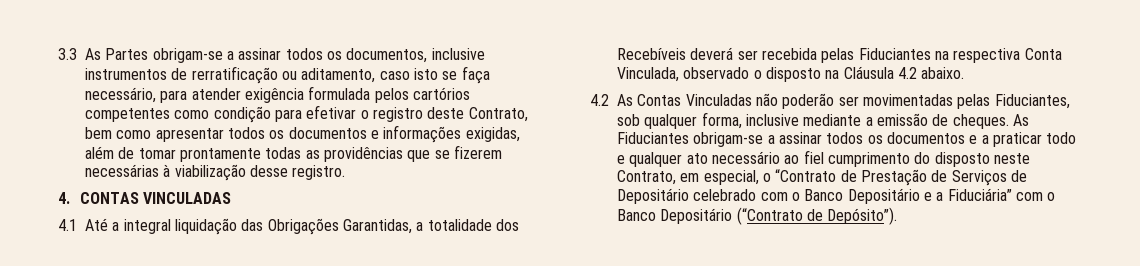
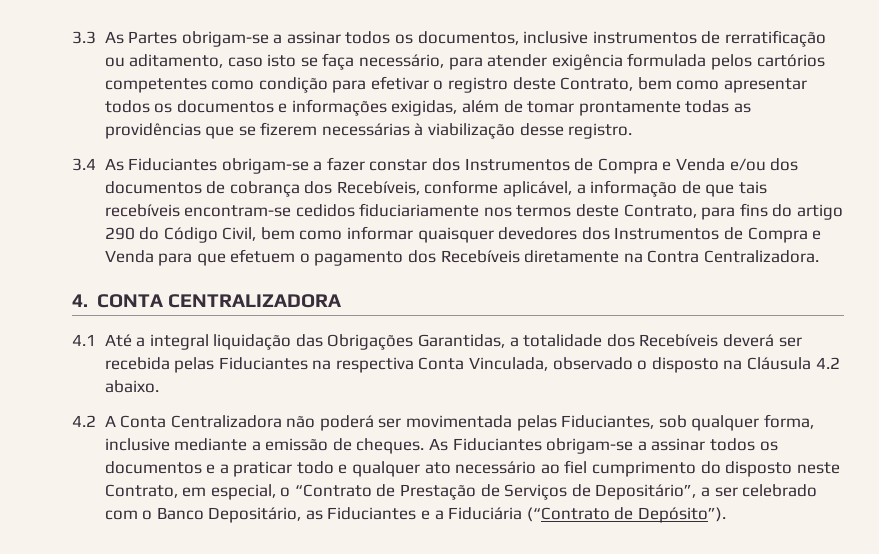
[58,192,232,204] 4. CONTAS VINCULADAS -> [72,157,799,174] [104,180,767,197] [104,203,843,220] [104,226,822,243] [104,249,819,266] [72,294,341,308] 3.4 As Fiduciantes obrigam-se a fazer constar dos Instrumentos de Compra e Venda e/ou dos documentos de cobrança dos Recebíveis, conforme aplicável, a informação de que tais recebíveis encontram-se cedidos fiduciariamente nos termos deste Contrato, para fins do artigo 290 do Código Civil, bem como informar quaisquer devedores dos Instrumentos de Compra e Venda para que efetuem o pagamento dos Recebíveis diretamente na Contra Centralizadora. // 4. CONTA CENTRALIZADORA
[617,93,953,109] As Contas Vinculadas não poderão ser movimentadas -> [104,415,513,431] A Conta Centralizadora não poderá ser movimentada
[617,188,689,204] Depositário -> [595,484,738,500] Depositário”, a ser
[847,188,1056,204] [617,208,733,224] Depositário e a Fiduciária” com o Banco Depositário -> [208,507,523,523] Depositário, as Fiduciantes e a Fiduciária

